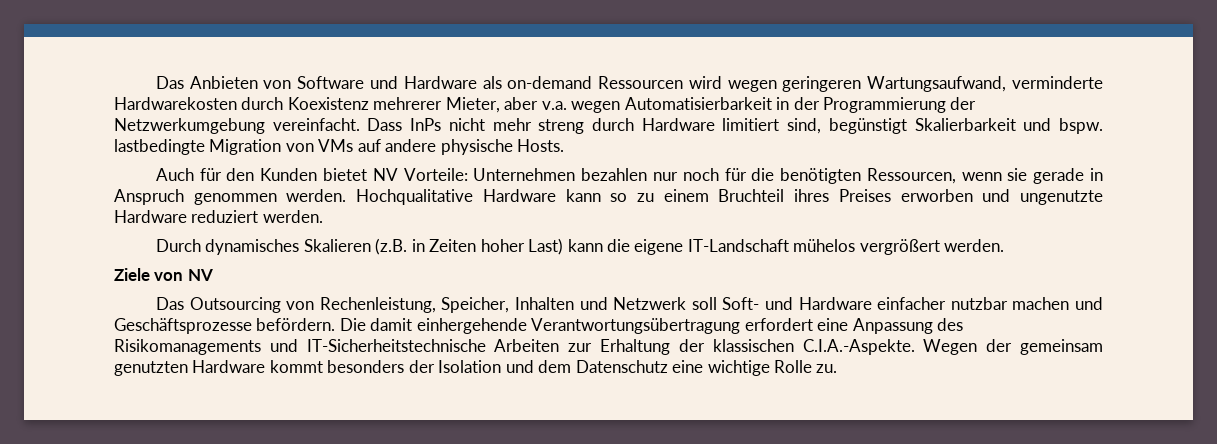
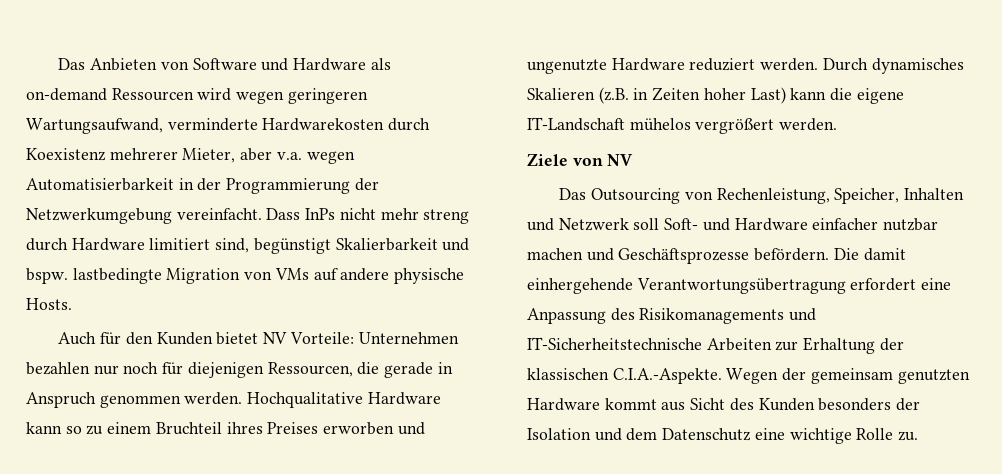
[751,168,1028,184] die benötigten Ressourcen, wenn sie -> [187,362,380,378] diejenigen Ressourcen, die
(323, 216) // -> (819, 64) none
(323, 366) none -> [661,398,815,411] aus Sicht des Kunden

